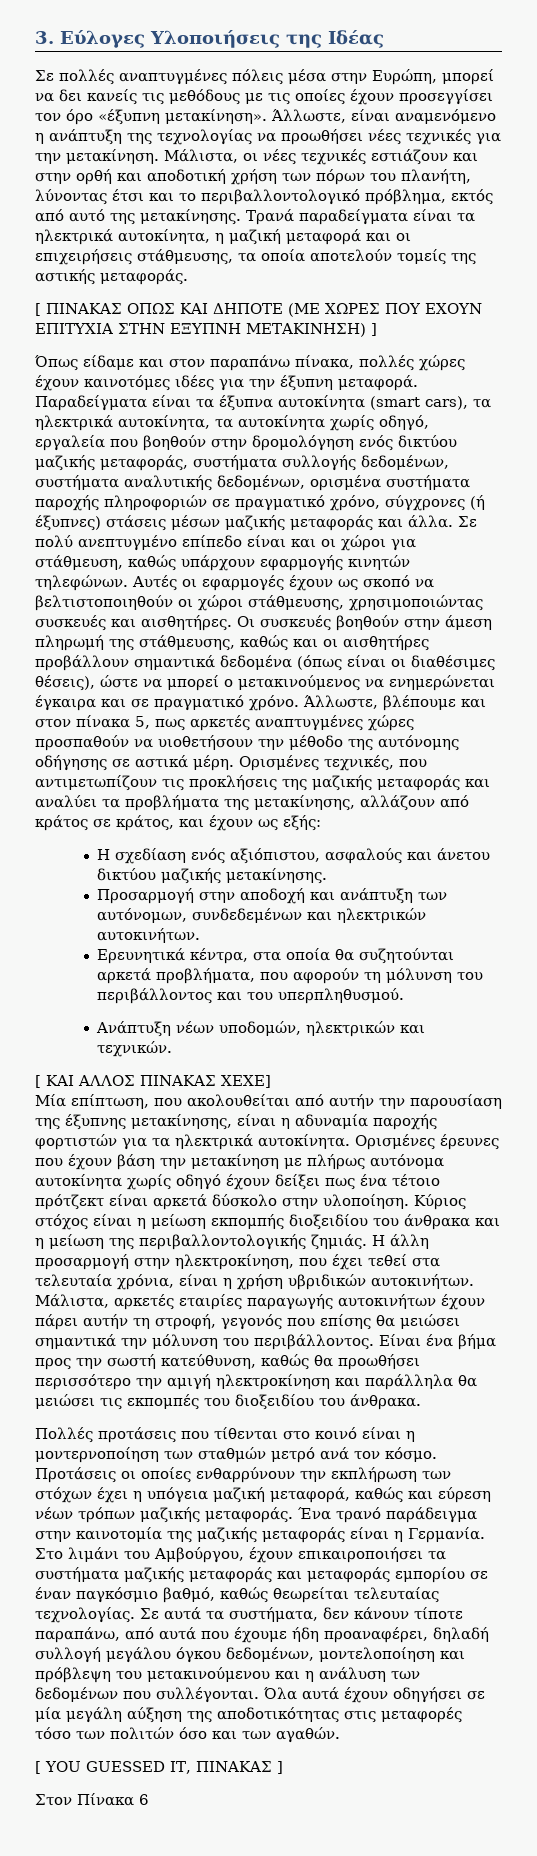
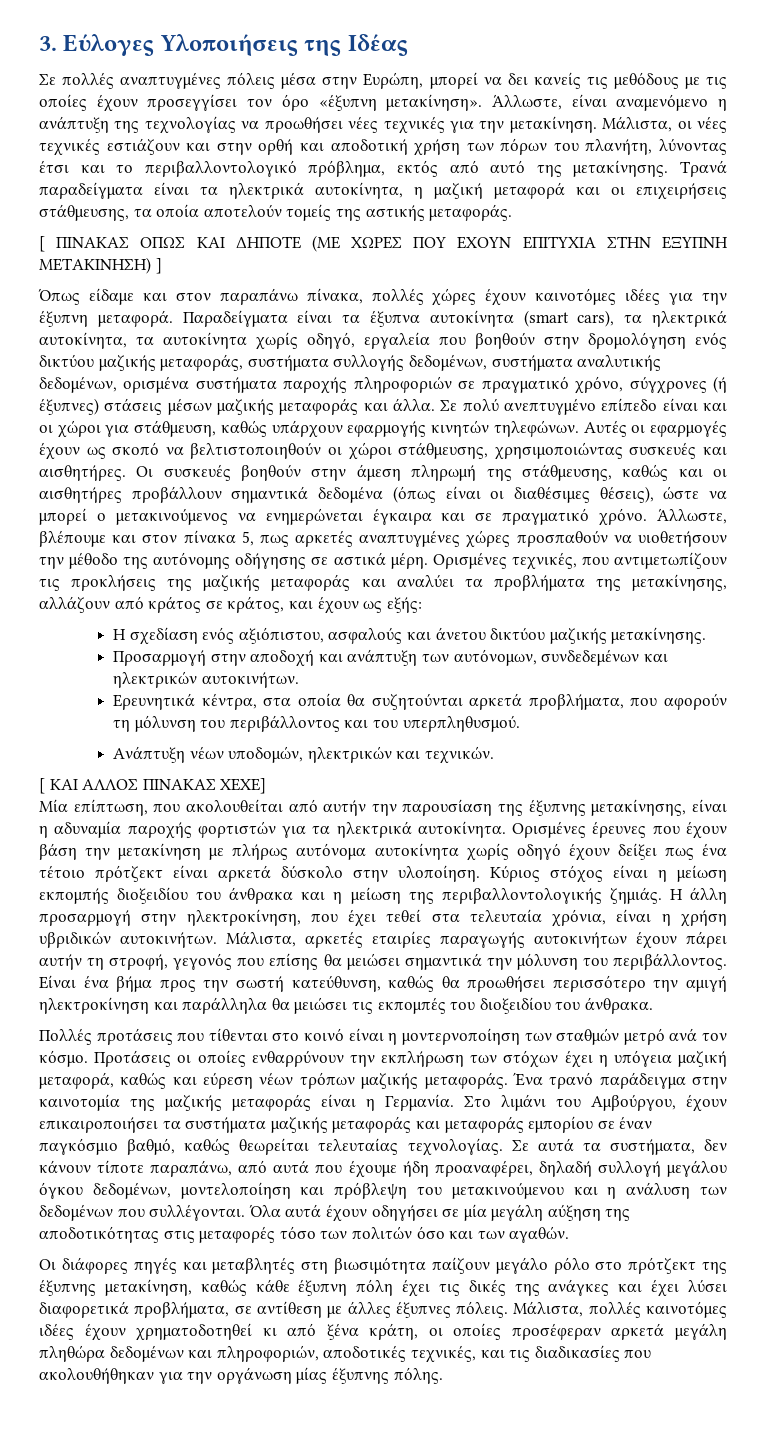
[35,1761,283,1774] [35,1793,149,1806] [ YOU GUESSED IT, ΠΙΝΑΚΑΣ ] // Στον Πίνακα 6 -> [39,1257,728,1274] [39,1279,727,1297] [39,1301,727,1318] [39,1323,727,1341] [39,1345,652,1363] [39,1367,443,1384] Οι διάφορες πηγές και μεταβλητές στη βιωσιμότητα παίζουν μεγάλο ρόλο στο πρότζεκτ της έξυπνης μετακίνηση, καθώς κάθε έξυπνη πόλη έχει τις δικές της ανάγκες και έχει λύσει διαφορετικά προβλήματα, σε αντίθεση με άλλες έξυπνες πόλεις. Μάλιστα, πολλές καινοτόμες ιδέες έχουν χρηματοδοτηθεί κι από ξένα κράτη, οι οποίες προσέφεραν αρκετά μεγάλη πληθώρα δεδομένων και πληροφοριών, αποδοτικές τεχνικές, και τις διαδικασίες που ακολουθήθηκαν για την οργάνωση μίας έξυπνης πόλης.

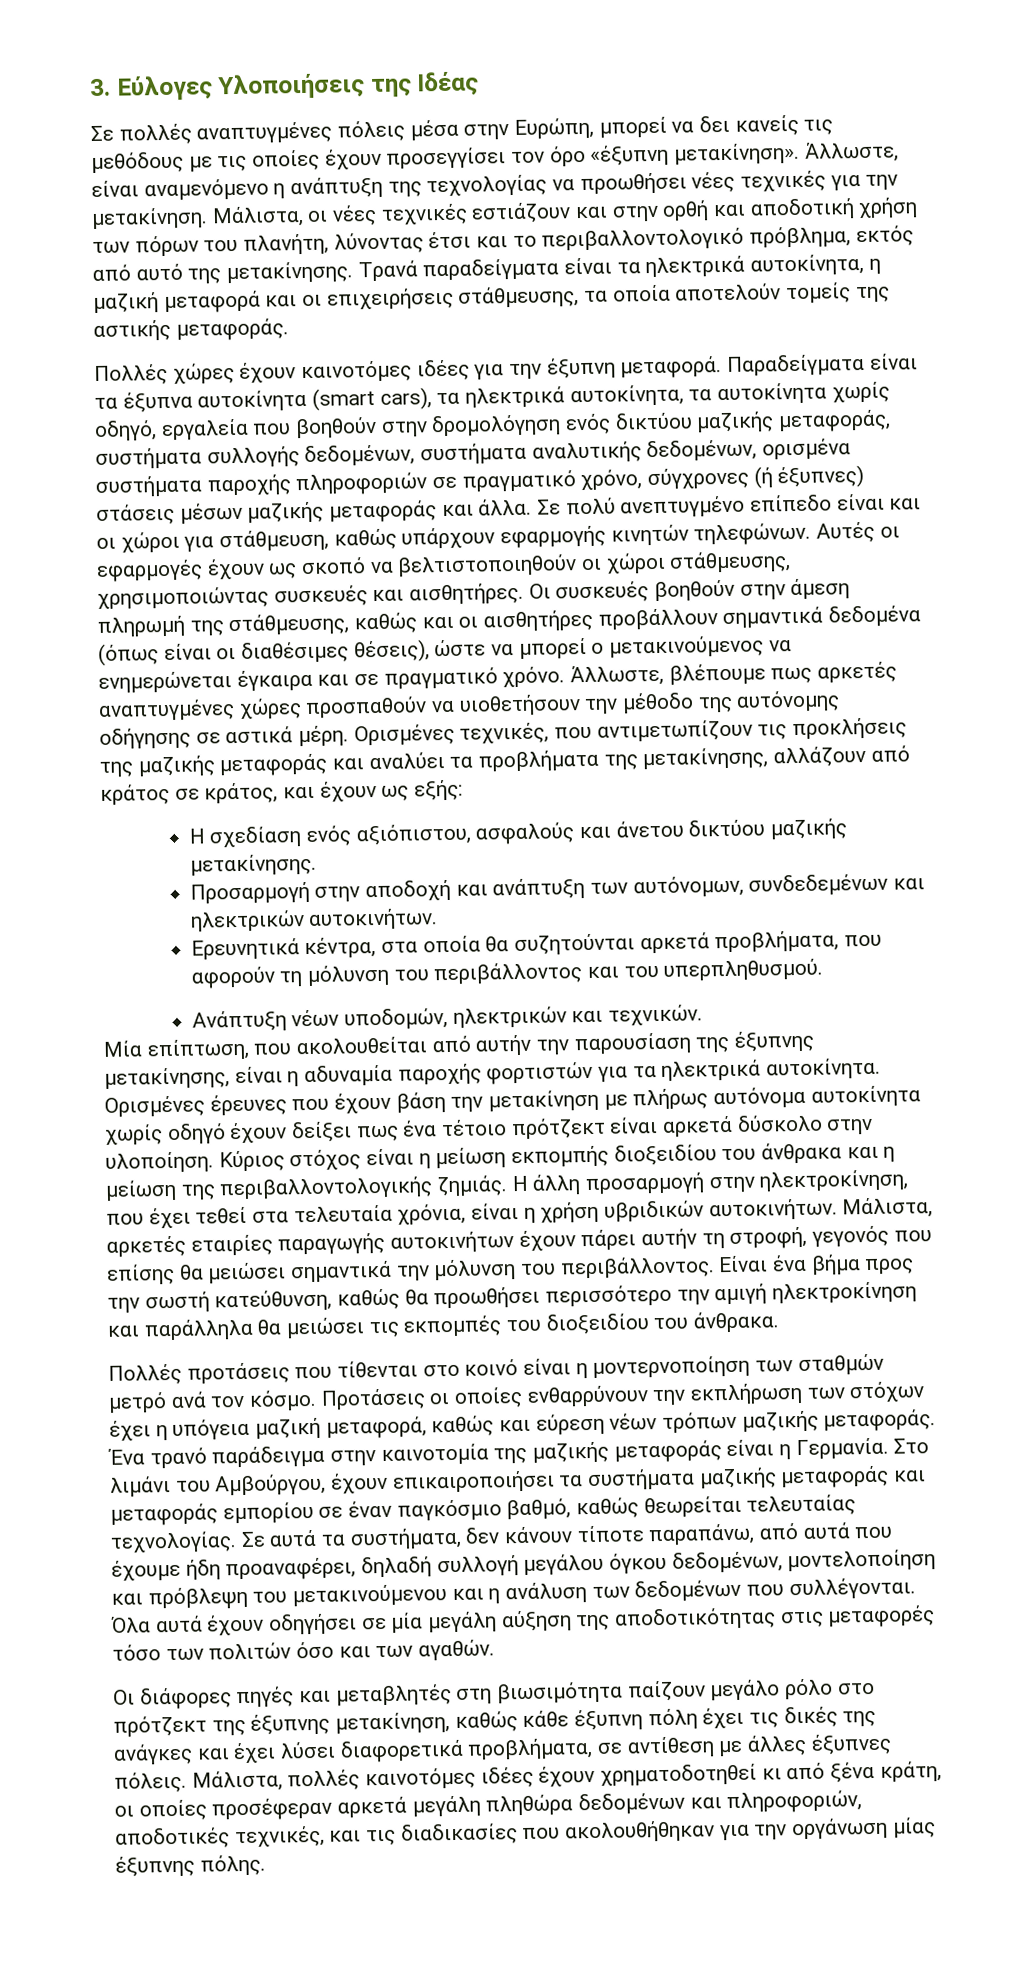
[39,235,728,252] [39,257,162,274] [38,288,424,305] [ ΠΙΝΑΚΑΣ ΟΠΩΣ ΚΑΙ ΔΗΠΟΤΕ (ΜΕ ΧΩΡΕΣ ΠΟΥ ΕΧΟΥΝ ΕΠΙΤΥΧΙΑ ΣΤΗΝ ΕΞΥΠΝΗ ΜΕΤΑΚΙΝΗΣΗ) ] // Όπως είδαμε και στον παραπάνω πίνακα, πολλές -> [94,363,168,386] Πολλές
[112,530,254,546] και στον πίνακα 5, -> (766, 674) none
[39,778,267,794] // [ ΚΑΙ ΑΛΛΟΣ ΠΙΝΑΚΑΣ ΧΕΧΕ] -> (704, 1015) none

